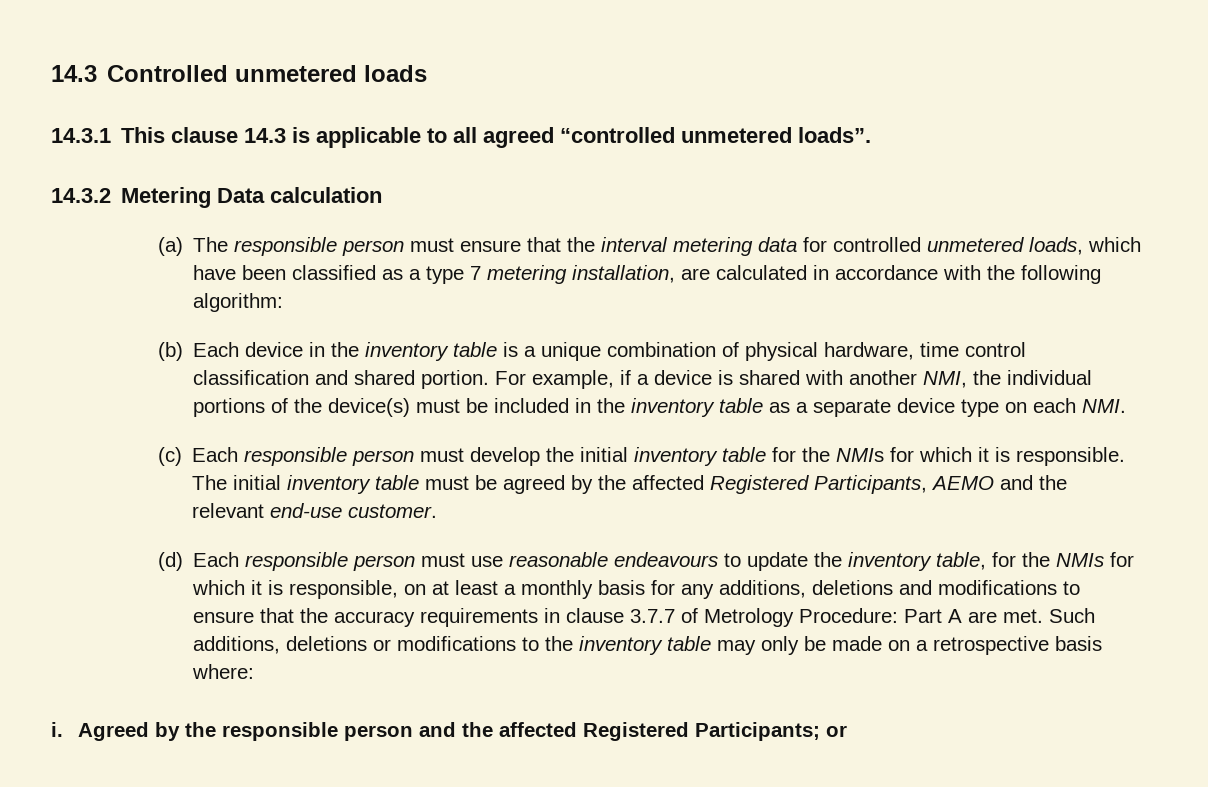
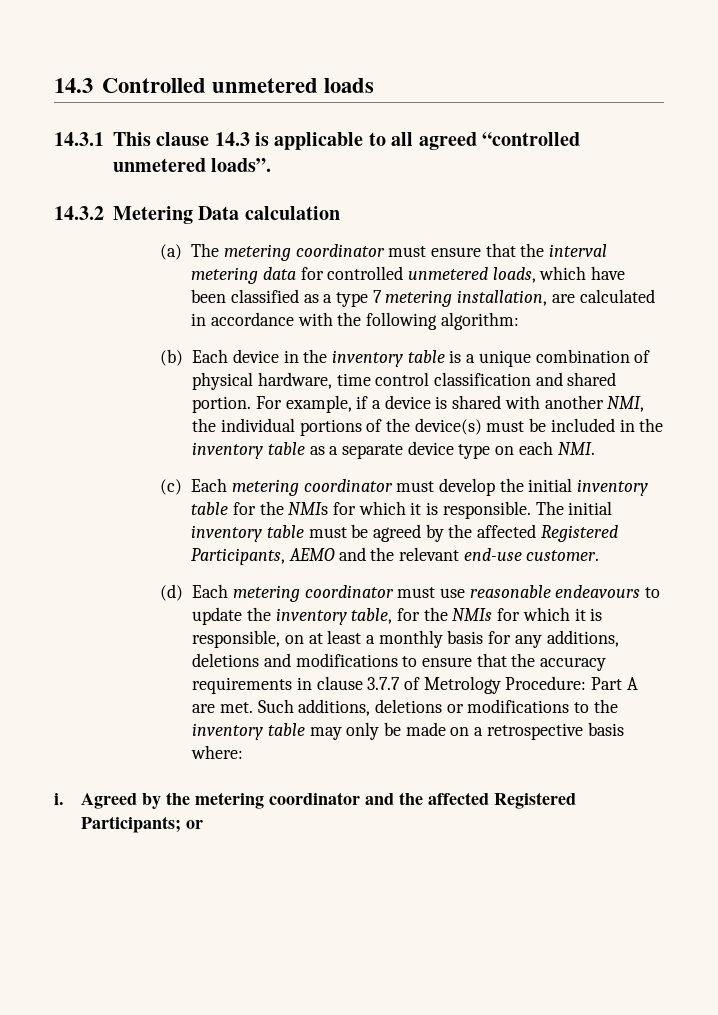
[233,237,404,256] responsible person -> [223,244,385,261] metering coordinator
[243,447,414,466] responsible person -> [231,479,393,496] metering coordinator
[244,552,415,571] responsible person -> [232,585,394,602] metering coordinator
[221,722,413,741] responsible person -> [194,792,360,809] metering coordinator

